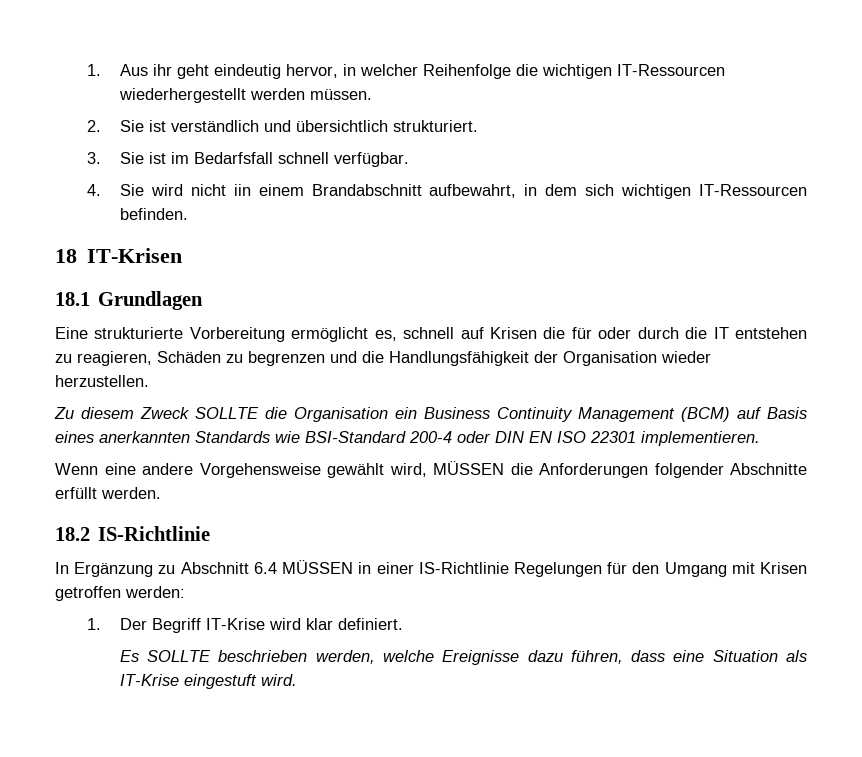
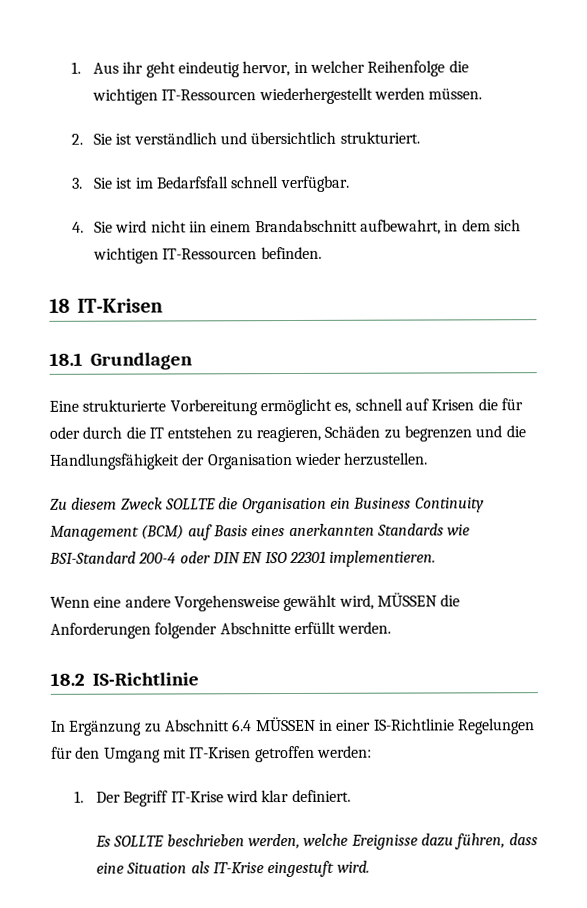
[759,562,807,574] Krisen -> [189,747,252,759] IT-Krisen

